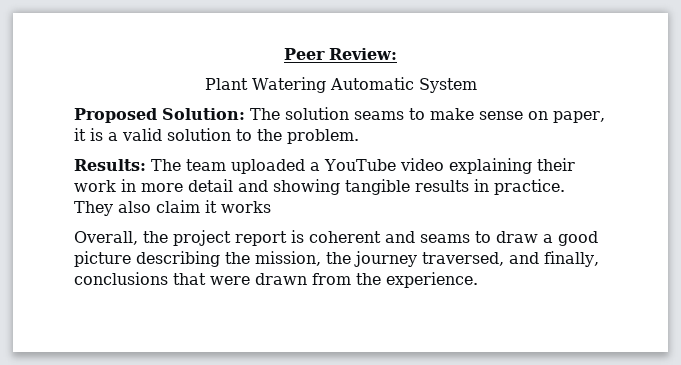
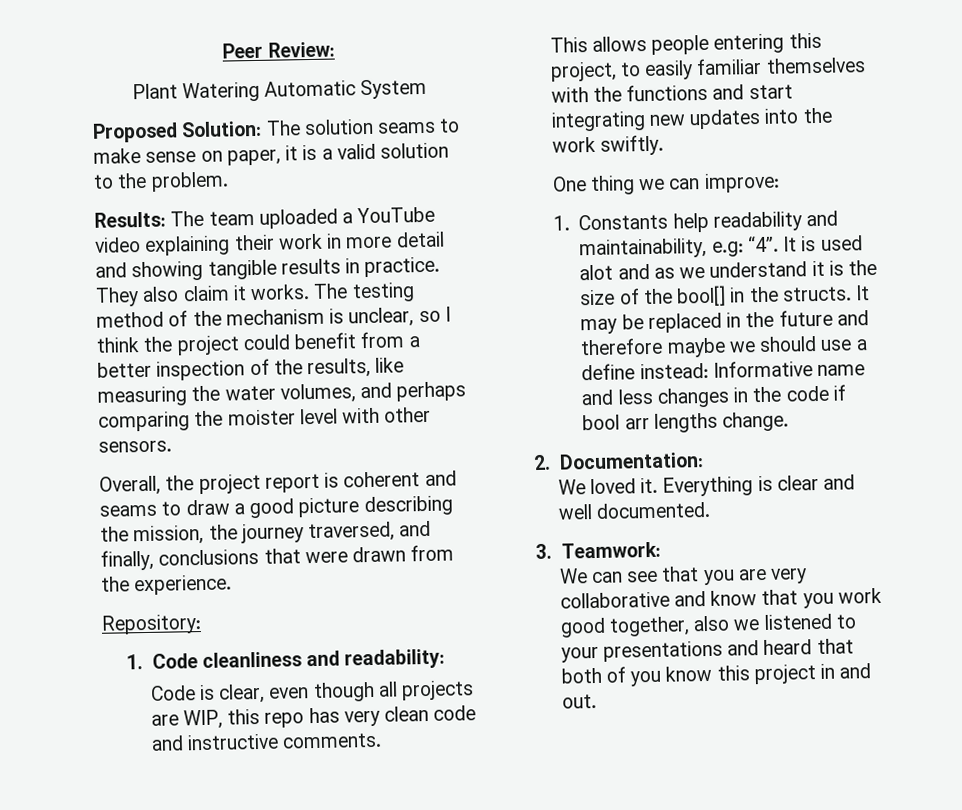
[221,201,271,213] works -> [250,282,415,303] [96,306,451,328] [96,331,420,356] [97,357,405,381] [97,381,467,407] [98,406,432,432] [98,440,172,453] works. The testing method of the mechanism is unclear, so I think the project could benefit from a better inspection of the results, like measuring the water volumes, and perhaps comparing the moister level with other sensors.
(478, 280) none -> [101,614,202,635] [125,648,446,670] [149,680,475,704] [150,705,477,730] [150,732,383,751] [549,32,822,55] [549,57,866,82] [550,83,793,103] [550,107,833,132] [551,134,664,156] [551,172,780,196] [552,210,839,233] [579,235,863,260] [579,259,878,281] [579,285,871,307] [580,309,869,335] [580,336,868,358] [581,360,866,381] [581,384,846,408] [582,411,790,433] [532,452,704,471] [557,474,856,497] [557,501,711,520] [534,541,661,560] [558,566,808,586] [559,587,882,609] [559,613,857,638] [560,638,854,663] [560,663,872,687] [561,693,597,709] // Repository: // 1. Code cleanliness and readability: // Code is clear, even though all projects are WIP, this repo has very clean code and instructive comments. // This allows people entering this project, to easily familiar themselves with the functions and start integrating new updates into the work swiftly. // One thing we can improve: // 1. Constants help readability and maintainability, e.g: “4”. It is used alot and as we understand it is the size of the bool[] in the structs. It may be replaced in the future and therefore maybe we should use a define instead: Informative name and less changes in the code if bool arr lengths change. // 2. Documentation: // We loved it. Everything is clear and well documented. // 3. Teamwork: // We can see that you are very collaborative and know that you work good together, also we listened to your presentations and heard that both of you know this project in and out.

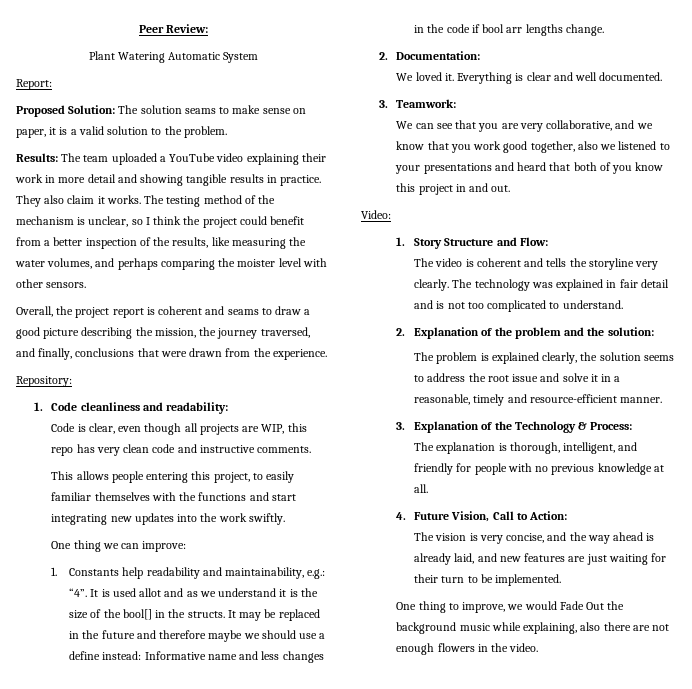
(428, 89) none -> [16,79,52,90] // Report:
[711,241,744,257] e.g: -> [307,569,326,579] e.g.:
[579,264,614,281] alot -> [139,588,162,597] allot
[559,591,706,609] collaborative and -> [546,120,653,131] collaborative, and we
(597, 701) none -> [361,210,391,219] [396,237,548,249] [414,258,659,270] [414,279,669,291] [414,300,623,312] [396,327,654,339] [414,352,674,364] [414,373,621,382] [414,394,663,406] [396,421,633,433] [414,442,638,454] [414,463,664,475] [414,484,429,493] [396,511,568,522] [414,532,655,544] [414,553,667,565] [414,574,562,586] [396,601,625,613] [396,622,670,634] [396,643,539,655] // Video: // 1. Story Structure and Flow: // The video is coherent and tells the storyline very clearly. The technology was explained in fair detail and is not too complicated to understand. // 2. Explanation of the problem and the solution: // The problem is explained clearly, the solution seems to address the root issue and solve it in a reasonable, timely and resource-efficient manner. // 3. Explanation of the Technology & Process: // The explanation is thorough, intelligent, and friendly for people with no previous knowledge at all. // 4. Future Vision, Call to Action: // The vision is very concise, and the way ahead is already laid, and new features are just waiting for their turn to be implemented. // One thing to improve, we would Fade Out the background music while explaining, also there are not enough flowers in the video.

